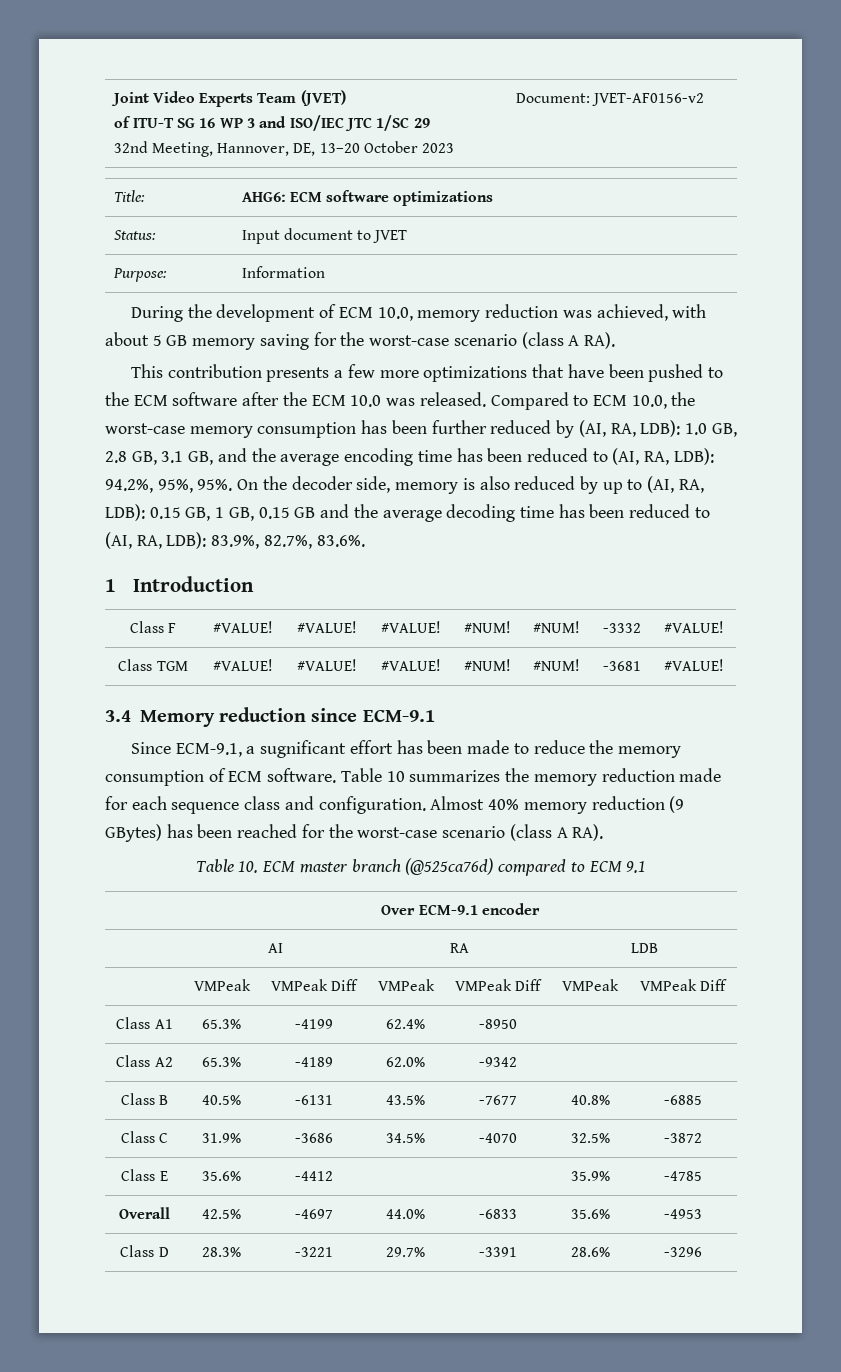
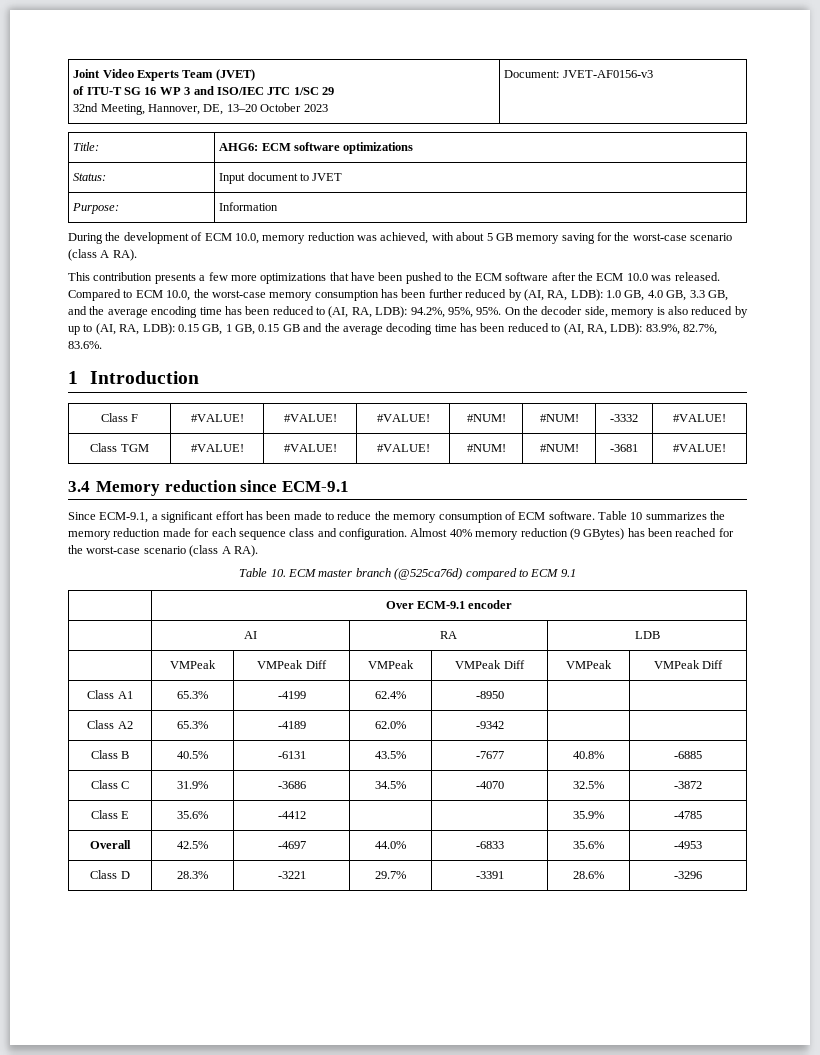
[591,93,704,106] JVET-AF0156-v2 -> [562,70,653,78] JVET-AF0156-v3
[105,451,184,465] 2.8 GB, 3.1 -> [647,290,705,301] 4.0 GB, 3.3
[260,740,347,758] sugnificant -> [161,511,214,523] significant

